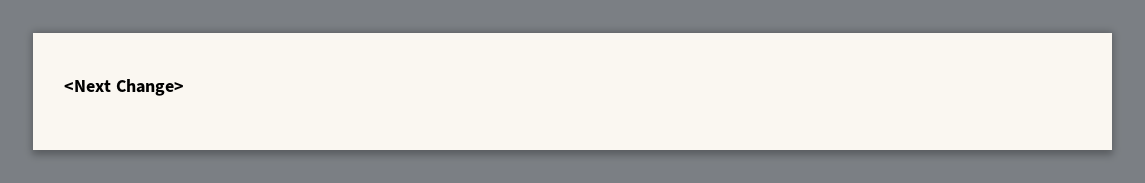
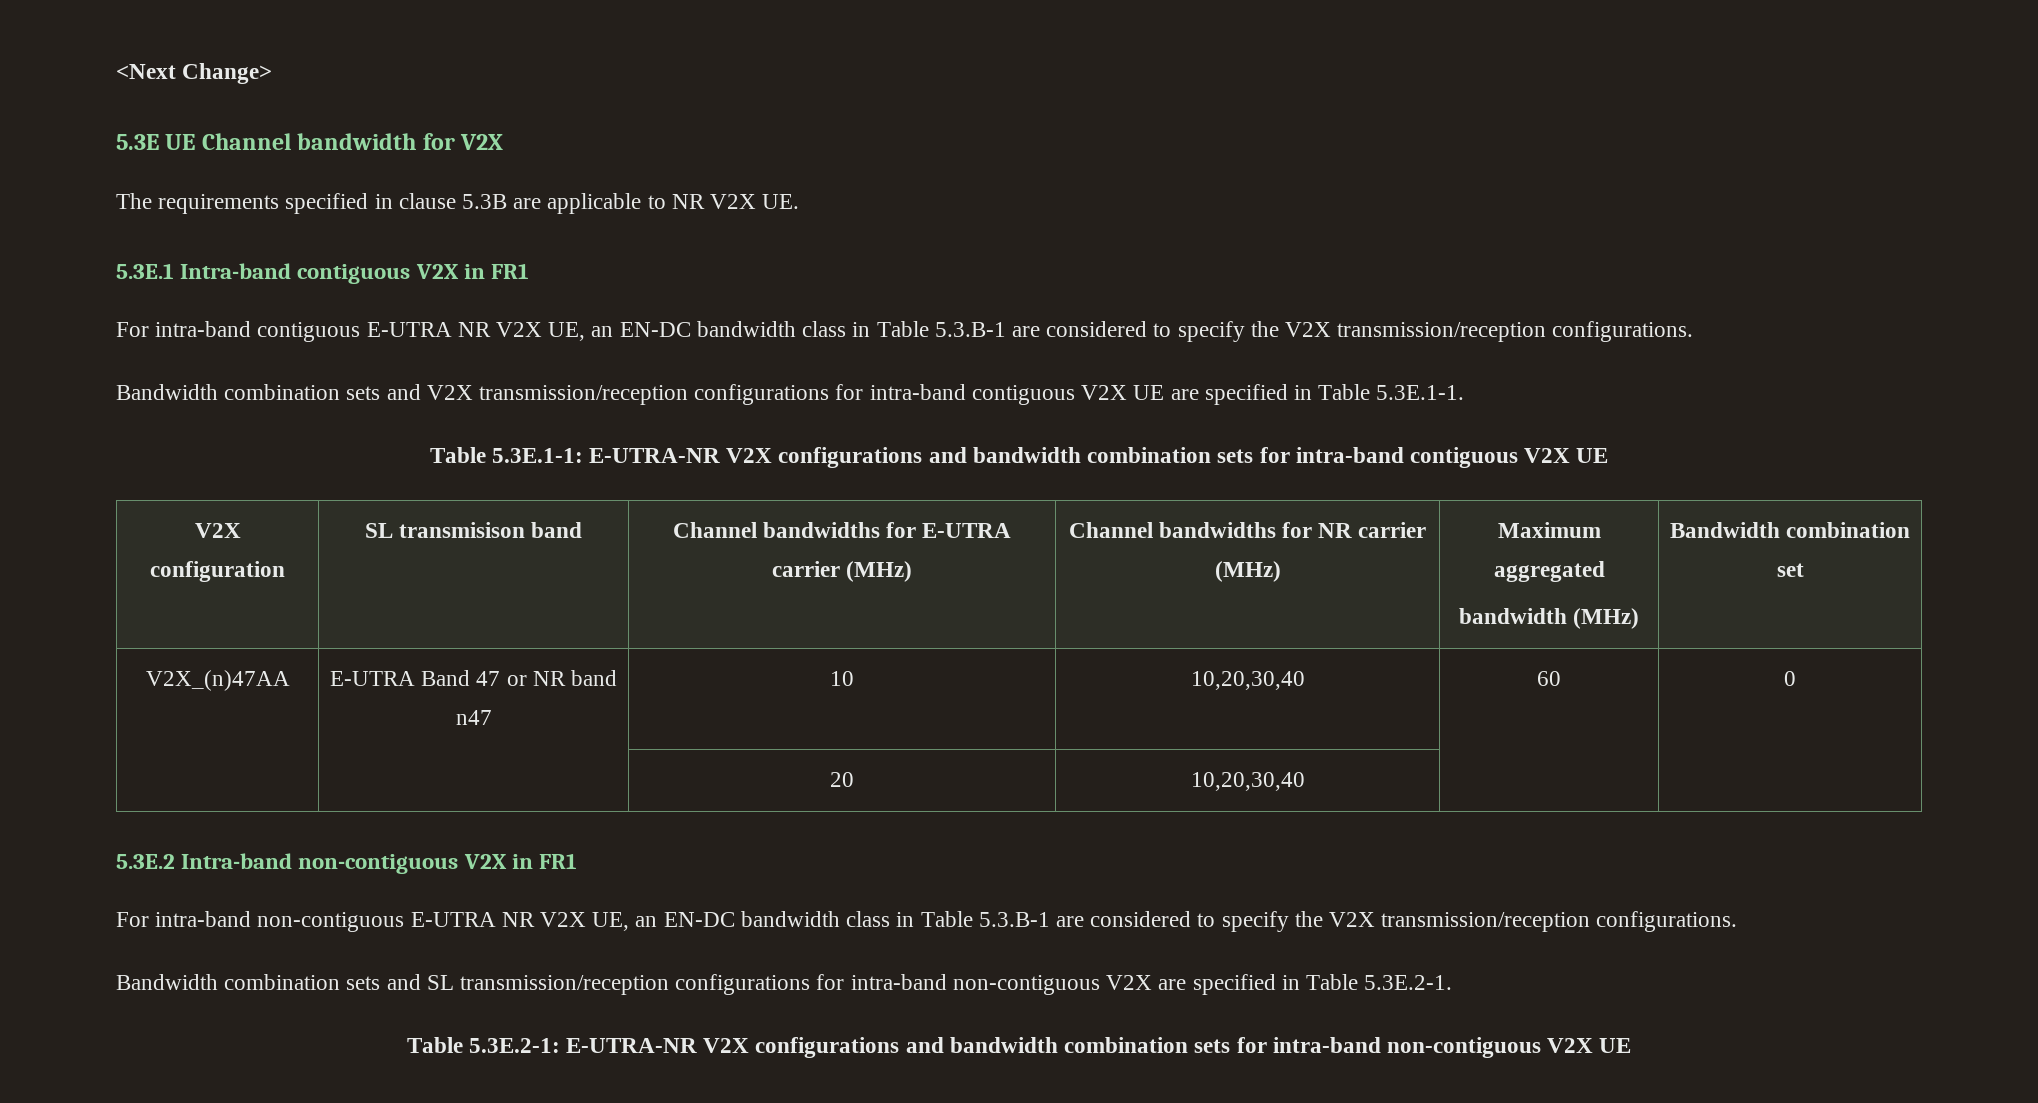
(184, 87) none -> [116,133,504,150] [116,193,800,214] [116,263,530,284] [116,321,1694,342] [116,384,1465,405] [429,447,1609,468] [194,523,241,538] [150,561,285,582] [364,522,583,538] [672,522,1012,538] [771,561,913,582] [1068,522,1427,538] [1214,561,1281,582] [1497,522,1601,538] [1493,561,1605,582] [1458,608,1640,629] [1669,522,1911,538] [1776,563,1804,577] [145,670,290,691] [329,670,618,686] [455,710,492,725] [830,671,854,686] [1190,671,1305,690] [1537,671,1561,686] [1784,671,1796,686] [830,772,854,787] [1190,772,1305,791] [116,853,578,874] [116,911,1738,932] [116,974,1453,995] [406,1037,1632,1058] // 5.3E UE Channel bandwidth for V2X // The requirements specified in clause 5.3B are applicable to NR V2X UE. // 5.3E.1 Intra-band contiguous V2X in FR1 // For intra-band contiguous E-UTRA NR V2X UE, an EN-DC bandwidth class in Table 5.3.B-1 are considered to specify the V2X transmission/reception configurations. // Bandwidth combination sets and V2X transmission/reception configurations for intra-band contiguous V2X UE are specified in Table 5.3E.1-1. // Table 5.3E.1-1: E-UTRA-NR V2X configurations and bandwidth combination sets for intra-band contiguous V2X UE // V2X configuration | SL transmisison band | Channel bandwidths for E-UTRA carrier (MHz) | Channel bandwidths for NR carrier (MHz) | Maximum aggregated // bandwidth (MHz) | Bandwidth combination set // V2X_(n)47AA | E-UTRA Band 47 or NR band n47 | 10 | 10,20,30,40 | 60 | 0 // | | 20 | 10,20,30,40 | | // 5.3E.2 Intra-band non-contiguous V2X in FR1 // For intra-band non-contiguous E-UTRA NR V2X UE, an EN-DC bandwidth class in Table 5.3.B-1 are considered to specify the V2X transmission/reception configurations. // Bandwidth combination sets and SL transmission/reception configurations for intra-band non-contiguous V2X are specified in Table 5.3E.2-1. // Table 5.3E.2-1: E-UTRA-NR V2X configurations and bandwidth combination sets for intra-band non-contiguous V2X UE

